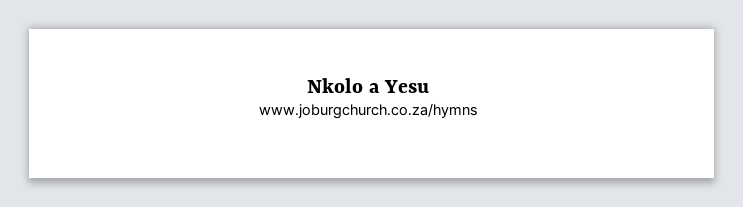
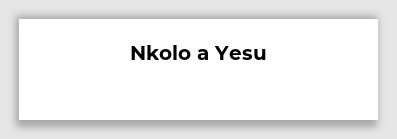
[259,103,477,119] // www.joburgchurch.co.za/hymns -> (267, 53) none

